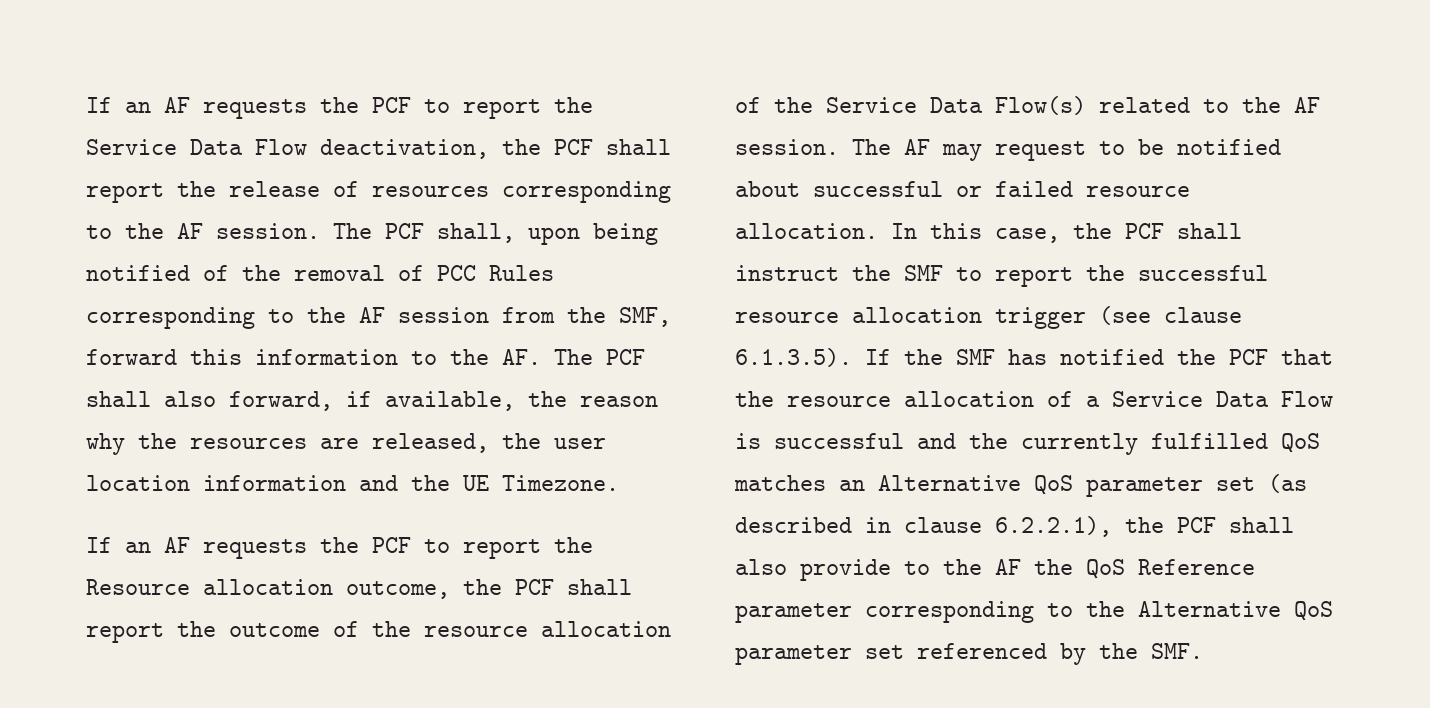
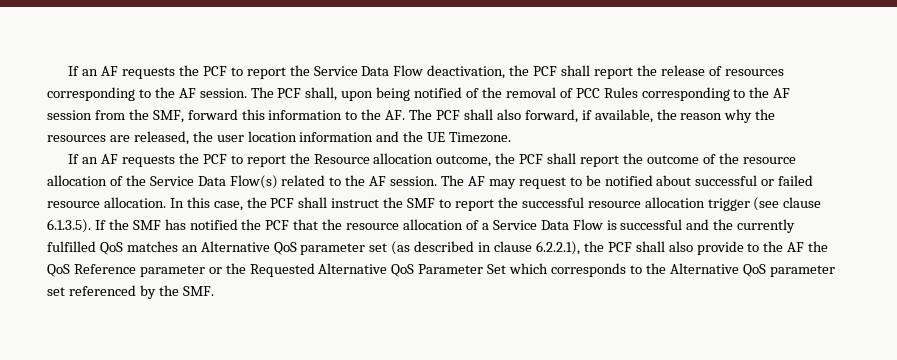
[865,601,1034,623] corresponding -> [208,263,627,277] or the Requested Alternative QoS Parameter Set which corresponds

